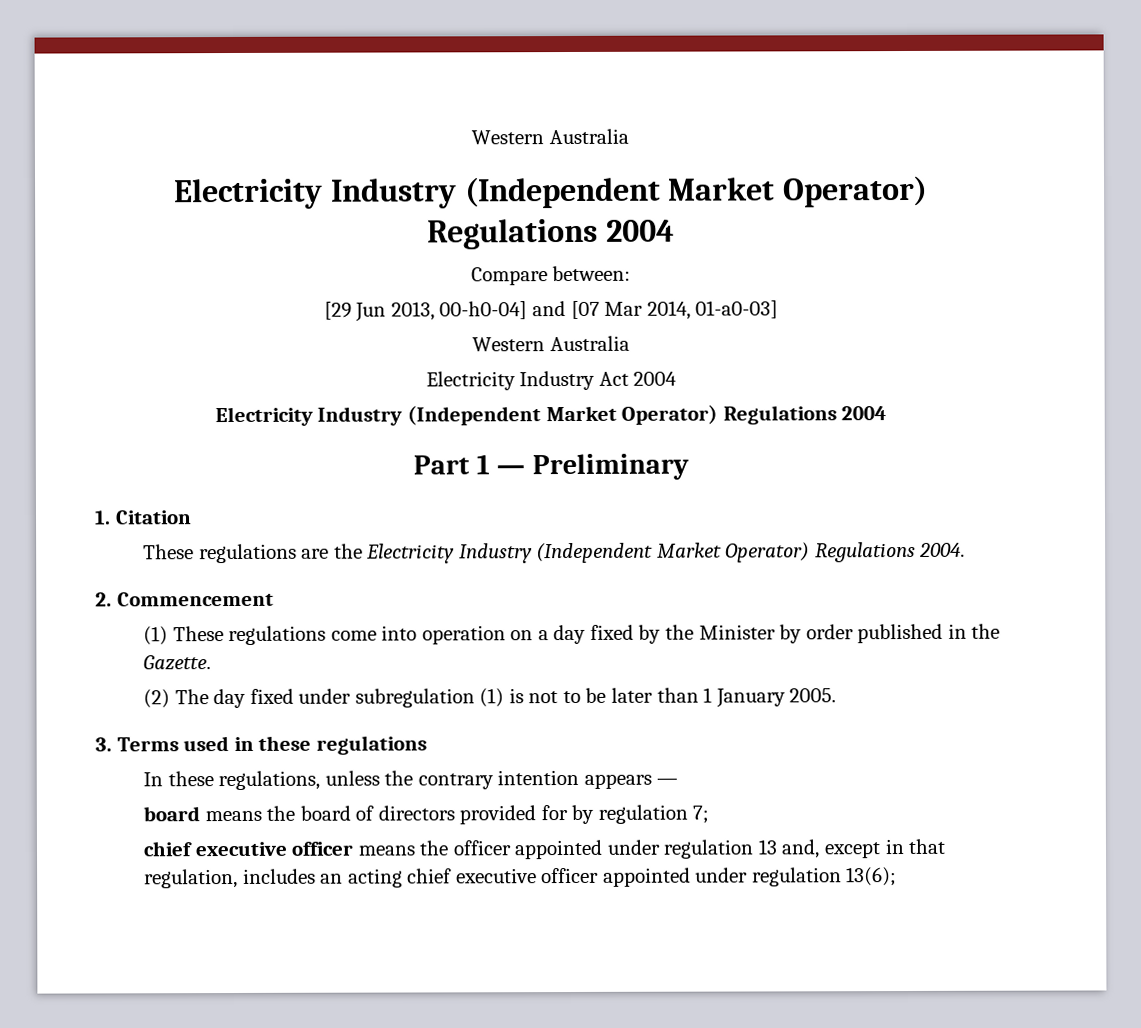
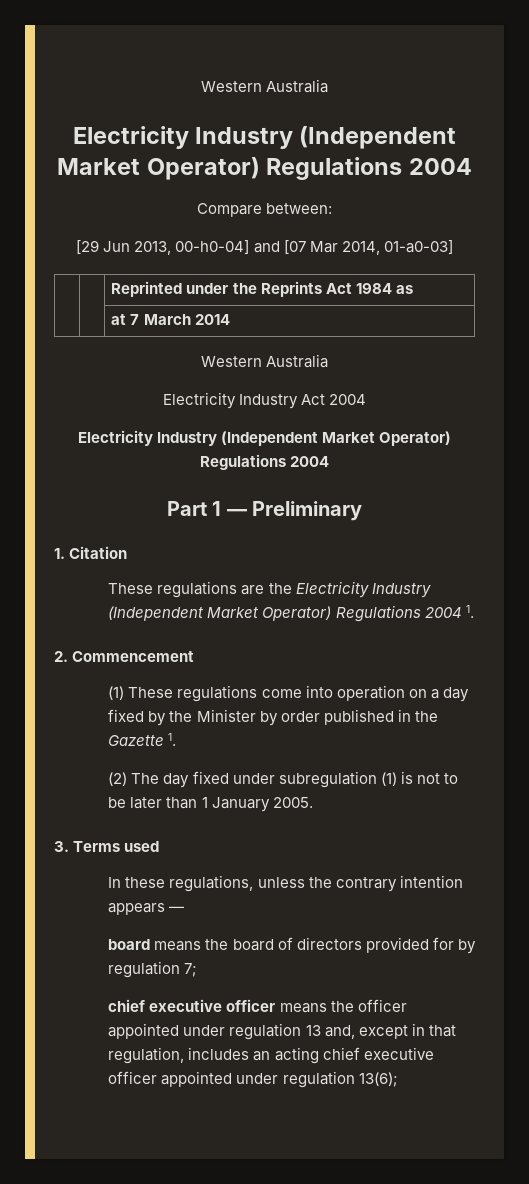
(779, 309) none -> [111,281,413,297] [111,314,230,325] // | | Reprinted under the Reprints Act 1984 as // | | at 7 March 2014
[919,542,966,557] 2004. -> [424,605,474,618] 2004 1.
[143,655,212,671] Gazette. -> [108,733,177,746] Gazette 1.
[233,735,427,755] in these regulations -> (160, 846) none

